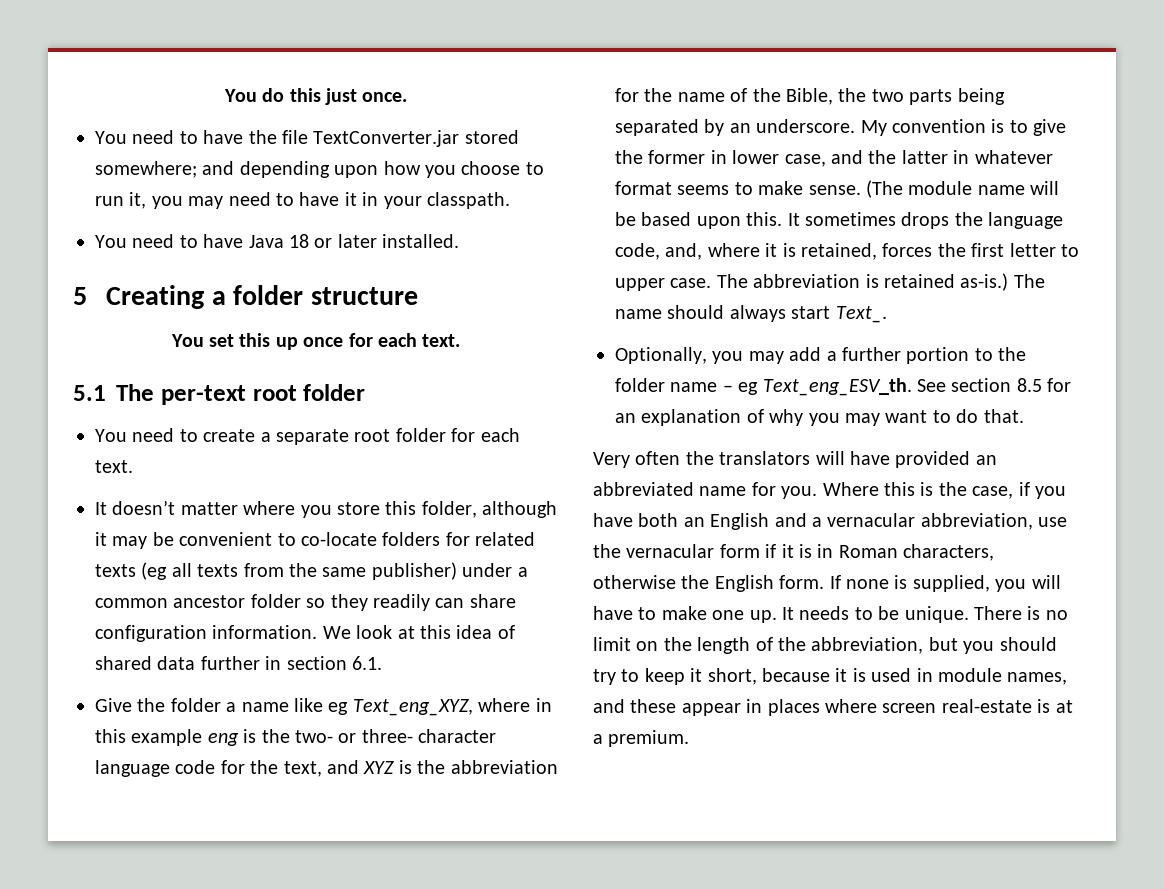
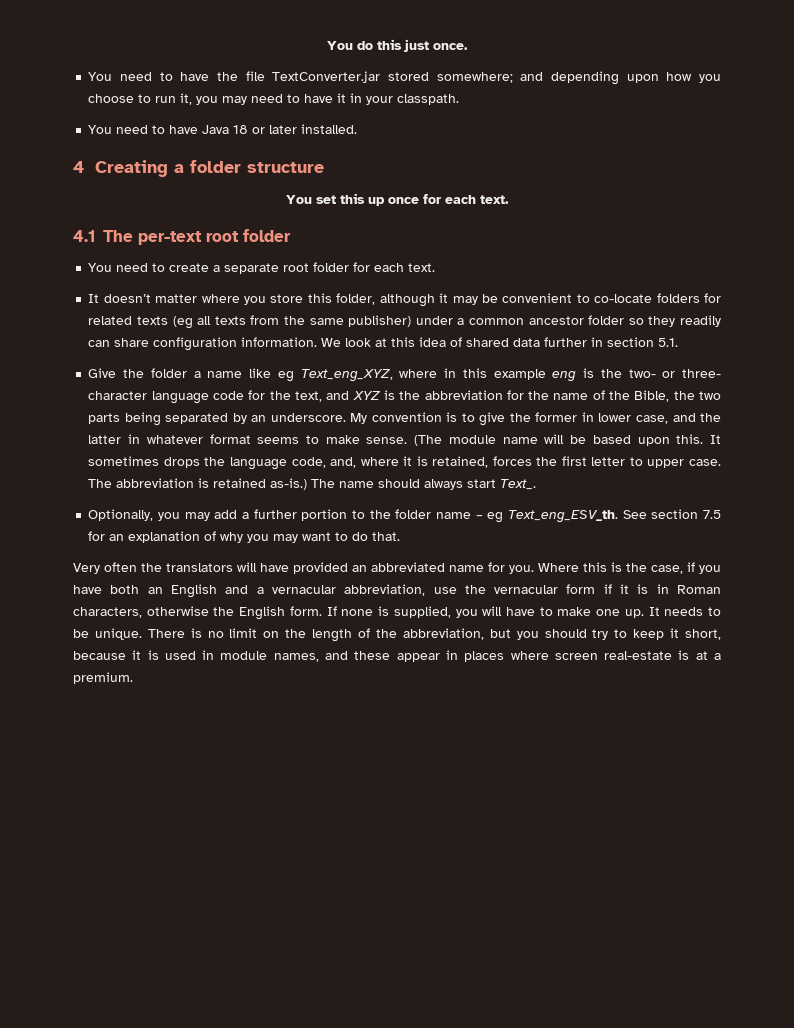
[73,287,87,305] 5 -> [73,161,84,173] 4
[73,385,106,401] 5.1 -> [73,230,96,242] 4.1
[352,656,382,670] 6.1. -> [658,338,679,347] 5.1.
[1016,378,1042,392] 8.5 -> [703,510,722,519] 7.5

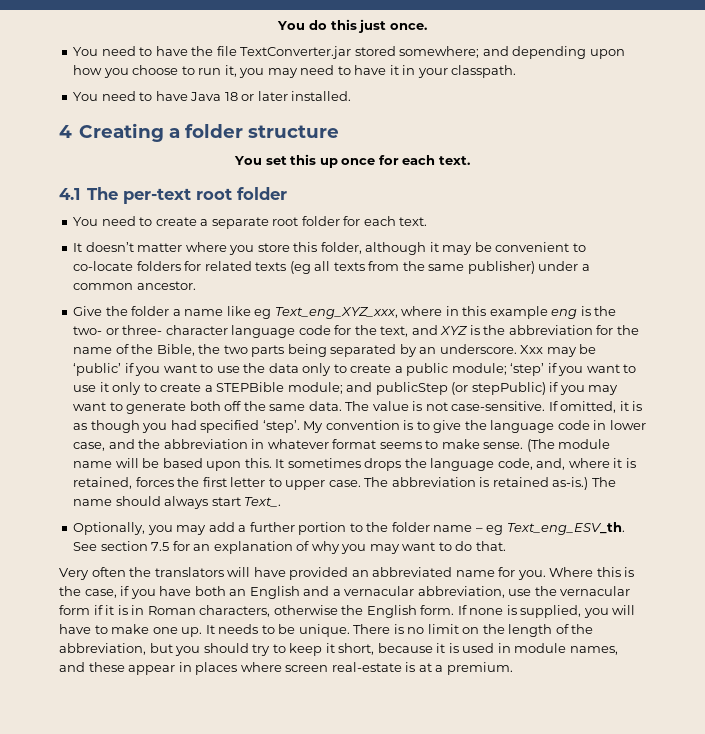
[528,315,722,327] [88,337,679,351] ancestor folder so they readily can share configuration information. We look at this idea of shared data further in section 5.1. -> [136,281,196,290] ancestor.
[300,369,393,382] Text_eng_XYZ, -> [274,307,398,319] Text_eng_XYZ_xxx,
(346, 417) none -> [520,344,597,357] [73,363,637,376] [73,382,619,395] [73,401,643,414] [73,420,300,433] Xxx may be ‘public’ if you want to use the data only to create a public module; ‘step’ if you want to use it only to create a STEPBible module; and publicStep (or stepPublic) if you may want to generate both off the same data. The value is not case-sensitive. If omitted, it is as though you had specified ‘step’.
[535,412,578,422] former -> [490,420,590,433] language code
[88,435,122,444] latter -> [163,439,248,449] abbreviation

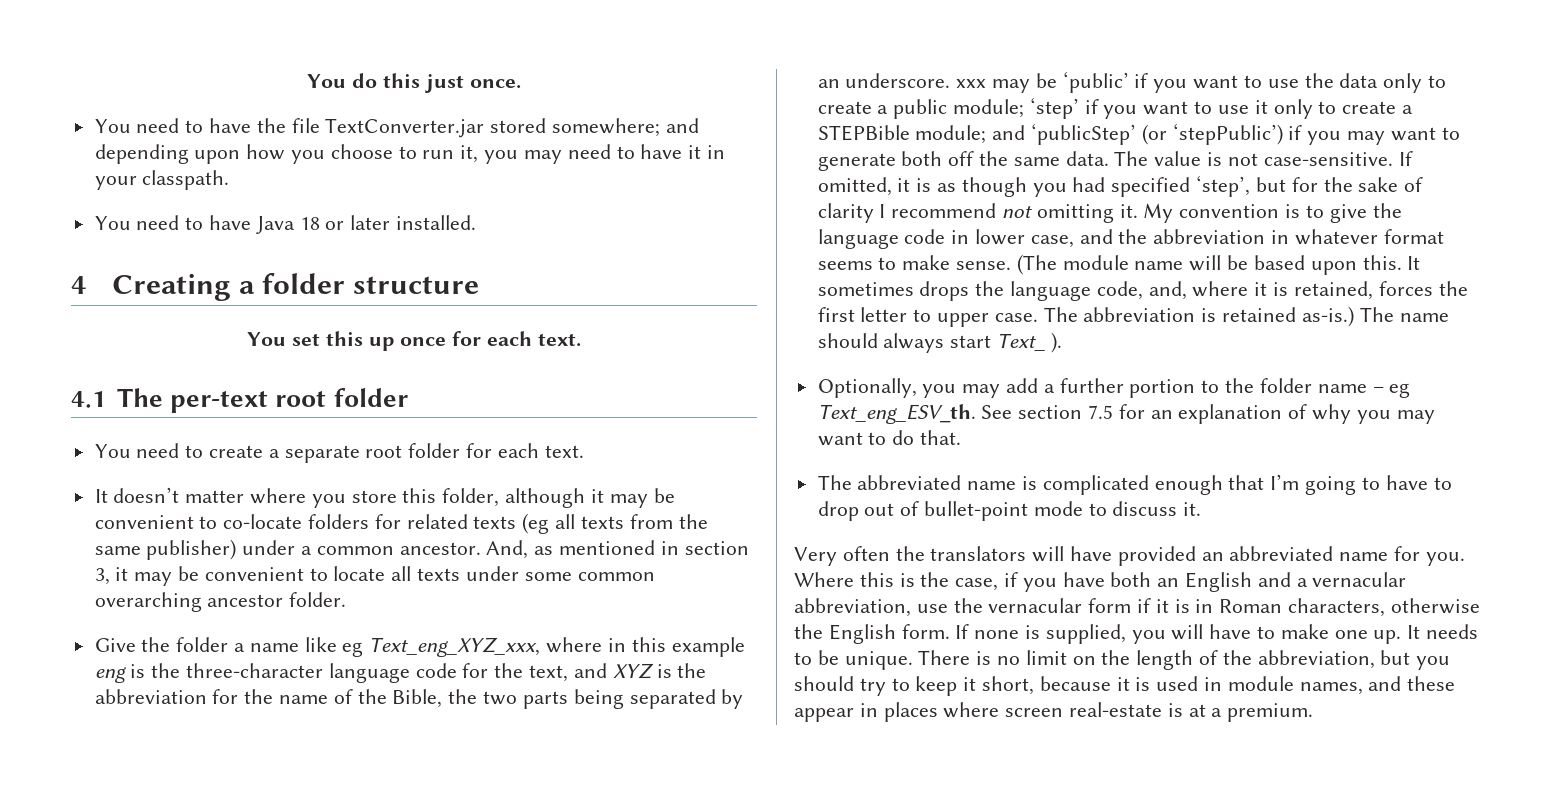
(196, 285) none -> [486,540,749,559] [94,566,655,586] [94,592,347,612] And, as mentioned in section 3, it may be convenient to locate all texts under some common overarching ancestor folder.
[73,325,228,335] two- or three- character -> [186,663,324,678] three-character
[520,345,544,354] Xxx -> [956,79,987,88] xxx
[375,382,546,395] publicStep (or stepPublic) -> [1031,123,1283,145] ‘publicStep’ (or ‘stepPublic’)
[262,420,300,433] ‘step’. -> [1196,175,1424,197] [817,203,1138,223] ‘step’, but for the sake of clarity I recommend not omitting it.
[244,497,282,507] Text_. -> [997,332,1062,353] Text_ ).
(506, 546) none -> [817,474,1452,495] [817,501,1202,521] // The abbreviated name is complicated enough that I’m going to have to drop out of bullet-point mode to discuss it.

